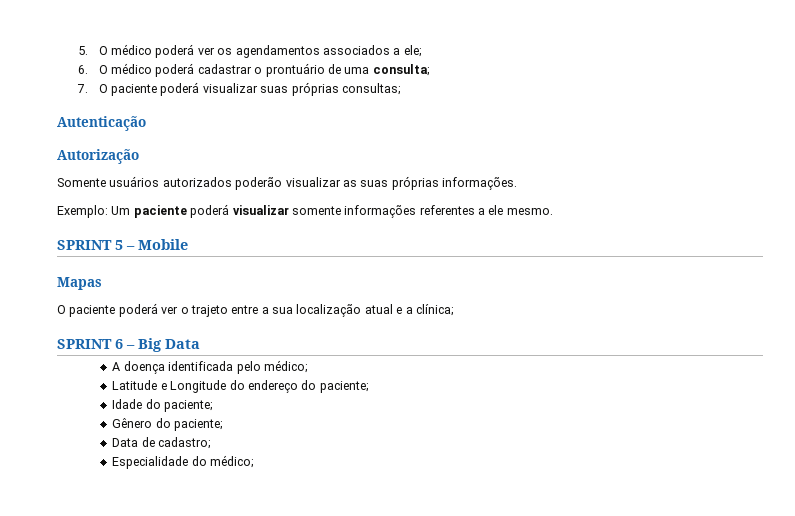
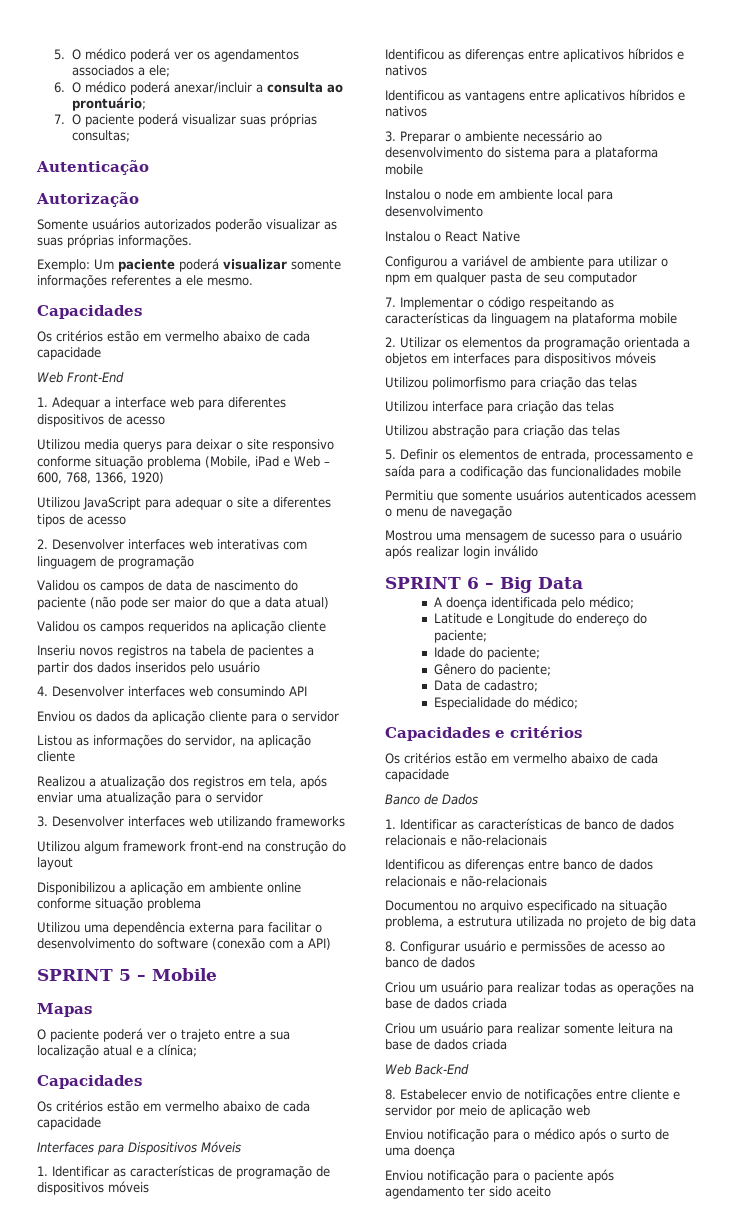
[197,63,430,77] cadastrar o prontuário de uma consulta; -> [173,82,343,94] [71,97,146,111] anexar/incluir a consulta ao prontuário;
(553, 211) none -> [37,305,142,319] [37,330,310,342] [37,347,101,360] [37,372,124,383] [37,397,286,410] [37,414,165,427] [37,439,334,452] [37,455,330,469] [37,472,164,484] [37,497,331,510] [37,514,126,527] [37,539,307,550] [37,555,194,569] [37,580,298,593] [37,596,329,610] [37,620,326,634] [37,645,314,658] [37,661,260,675] [37,686,307,697] [37,710,339,724] [37,734,311,748] [37,751,75,762] [37,775,327,789] [37,791,263,805] [37,816,345,827] [37,840,346,854] [37,857,73,870] [37,881,301,895] [37,897,201,911] [37,921,322,935] [37,937,331,950] // Capacidades // Os critérios estão em vermelho abaixo de cada capacidade // Web Front-End // 1. Adequar a interface web para diferentes dispositivos de acesso // Utilizou media querys para deixar o site responsivo conforme situação problema (Mobile, iPad e Web – 600, 768, 1366, 1920) // Utilizou JavaScript para adequar o site a diferentes tipos de acesso // 2. Desenvolver interfaces web interativas com linguagem de programação // Validou os campos de data de nascimento do paciente (não pode ser maior do que a data atual) // Validou os campos requeridos na aplicação cliente // Inseriu novos registros na tabela de pacientes a partir dos dados inseridos pelo usuário // 4. Desenvolver interfaces web consumindo API // Enviou os dados da aplicação cliente para o servidor // Listou as informações do servidor, na aplicação cliente // Realizou a atualização dos registros em tela, após enviar uma atualização para o servidor // 3. Desenvolver interfaces web utilizando frameworks // Utilizou algum framework front-end na construção do layout // Disponibilizou a aplicação em ambiente online conforme situação problema // Utilizou uma dependência externa para facilitar o desenvolvimento do software (conexão com a API)
(454, 310) none -> [37,1075,142,1089] [37,1100,310,1112] [37,1117,101,1130] [37,1141,241,1155] [37,1165,330,1179] [37,1181,149,1195] [385,48,684,62] [385,65,427,76] [385,89,685,103] [385,106,427,117] [385,130,602,144] [385,147,658,160] [385,164,423,175] [385,189,613,202] [385,206,483,217] [385,231,520,242] [385,255,668,269] [385,272,637,285] [385,296,614,310] [385,312,677,326] [385,336,690,350] [385,352,656,366] [385,376,637,390] [385,400,614,414] [385,424,620,438] [385,449,693,462] [385,465,681,479] [385,489,696,503] [385,505,512,519] [385,529,682,543] [385,545,538,559] // Capacidades // Os critérios estão em vermelho abaixo de cada capacidade // Interfaces para Dispositivos Móveis // 1. Identificar as características de programação de dispositivos móveis // Identificou as diferenças entre aplicativos híbridos e nativos // Identificou as vantagens entre aplicativos híbridos e nativos // 3. Preparar o ambiente necessário ao desenvolvimento do sistema para a plataforma mobile // Instalou o node em ambiente local para desenvolvimento // Instalou o React Native // Configurou a variável de ambiente para utilizar o npm em qualquer pasta de seu computador // 7. Implementar o código respeitando as características da linguagem na plataforma mobile // 2. Utilizar os elementos da programação orientada a objetos em interfaces para dispositivos móveis // Utilizou polimorfismo para criação das telas // Utilizou interface para criação das telas // Utilizou abstração para criação das telas // 5. Definir os elementos de entrada, processamento e saída para a codificação das funcionalidades mobile // Permitiu que somente usuários autenticados acessem o menu de navegação // Mostrou uma mensagem de sucesso para o usuário após realizar login inválido
(255, 461) none -> [385,726,582,741] [385,752,658,764] [385,769,449,782] [385,794,478,805] [385,818,674,830] [385,834,547,846] [385,859,653,872] [385,875,547,887] [385,899,667,913] [385,916,696,929] [385,940,665,954] [385,957,475,968] [385,981,694,995] [385,998,507,1009] [385,1022,673,1036] [385,1039,507,1050] [385,1064,469,1075] [385,1088,680,1102] [385,1104,590,1118] [385,1128,669,1142] [385,1145,455,1158] [385,1169,614,1183] [385,1186,551,1199] // Capacidades e critérios // Os critérios estão em vermelho abaixo de cada capacidade // Banco de Dados // 1. Identificar as características de banco de dados relacionais e não-relacionais // Identificou as diferenças entre banco de dados relacionais e não-relacionais // Documentou no arquivo especificado na situação problema, a estrutura utilizada no projeto de big data // 8. Configurar usuário e permissões de acesso ao banco de dados // Criou um usuário para realizar todas as operações na base de dados criada // Criou um usuário para realizar somente leitura na base de dados criada // Web Back-End // 8. Estabelecer envio de notificações entre cliente e servidor por meio de aplicação web // Enviou notificação para o médico após o surto de uma doença // Enviou notificação para o paciente após agendamento ter sido aceito

